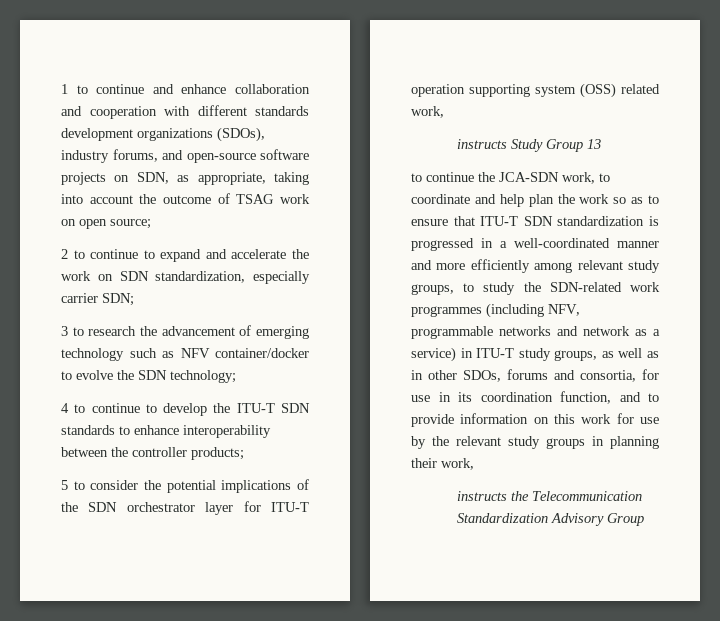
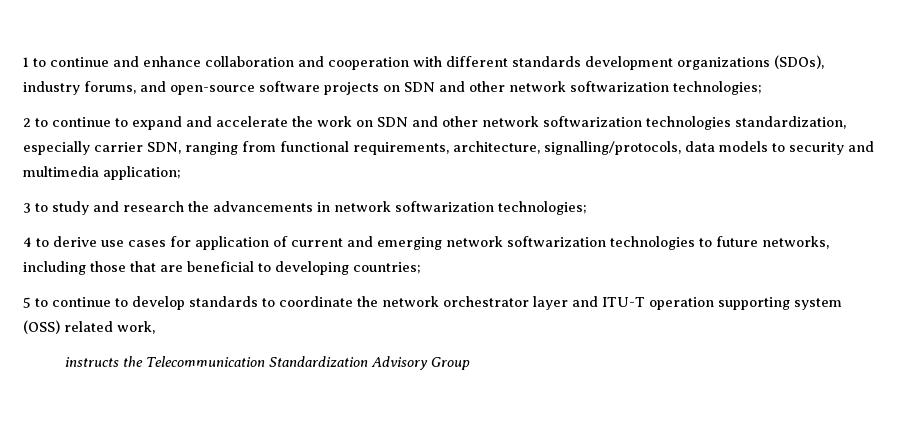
[136,172,309,185] [61,193,310,204] [61,219,151,229] SDN, as appropriate, taking into account the outcome of TSAG work on open source; -> [404,81,762,95] SDN and other network softwarization technologies;
[155,271,310,284] [61,293,134,306] [61,325,309,339] [61,348,309,361] [61,370,236,383] [61,403,310,416] [61,425,271,438] [61,447,244,460] [61,479,309,493] [61,502,118,512] standardization, especially carrier SDN; // 3 to research the advancement of emerging technology such as NFV container/docker to evolve the SDN technology; // 4 to continue to develop the ITU-T SDN standards to enhance interoperability between the controller products; // 5 to consider the potential implications of the SDN -> [412,116,846,130] [23,141,874,155] [23,166,181,180] [23,201,587,215] [23,236,829,250] [23,261,421,275] [23,296,439,310] and other network softwarization technologies standardization, especially carrier SDN, ranging from functional requirements, architecture, signalling/protocols, data models to security and multimedia application; // 3 to study and research the advancements in network softwarization technologies; // 4 to derive use cases for application of current and emerging network softwarization technologies to future networks, including those that are beneficial to developing countries; // 5 to continue to develop standards to coordinate the network
[243,501,261,512] for -> [572,296,598,307] and
[456,139,601,152] [411,172,610,184] [411,194,659,207] [411,216,659,226] [411,238,659,251] [411,259,660,273] [411,282,660,295] [411,303,580,318] [411,326,660,339] [411,347,659,362] [411,369,659,382] [411,391,659,404] [411,413,659,427] [411,436,659,449] [411,458,474,470] // instructs Study Group 13 // to continue the JCA-SDN work, to coordinate and help plan the work so as to ensure that ITU-T SDN standardization is progressed in a well-coordinated manner and more efficiently among relevant study groups, to study the SDN-related work programmes (including NFV, programmable networks and network as a service) in ITU-T study groups, as well as in other SDOs, forums and consortia, for use in its coordination function, and to provide information on this work for use by the relevant study groups in planning their work, -> (155, 327) none

